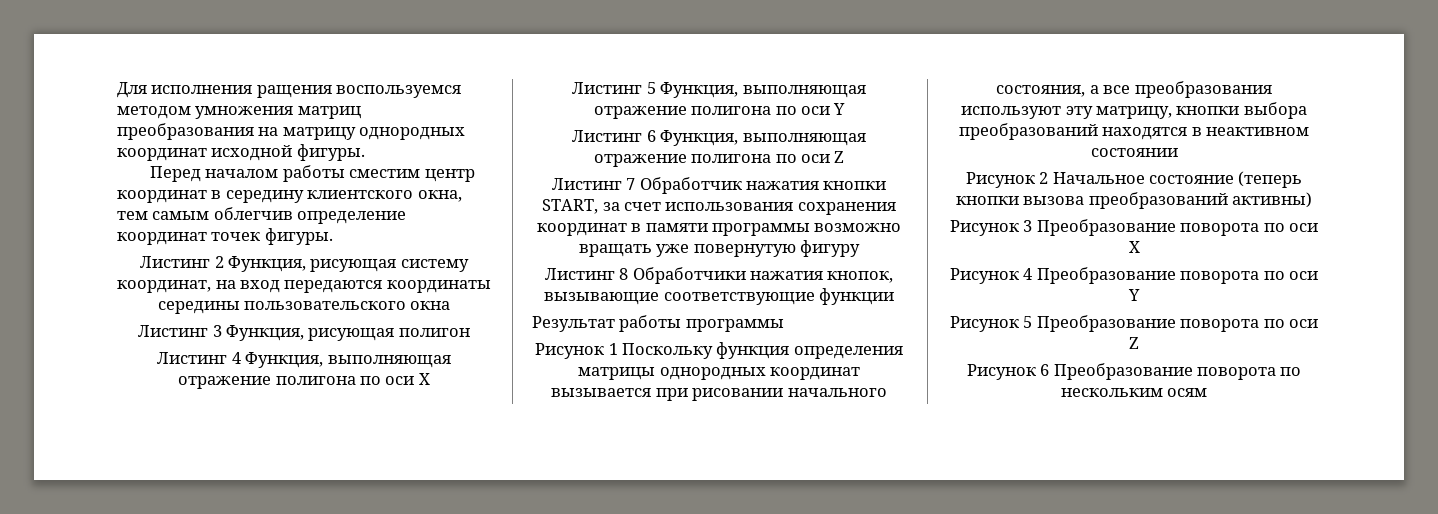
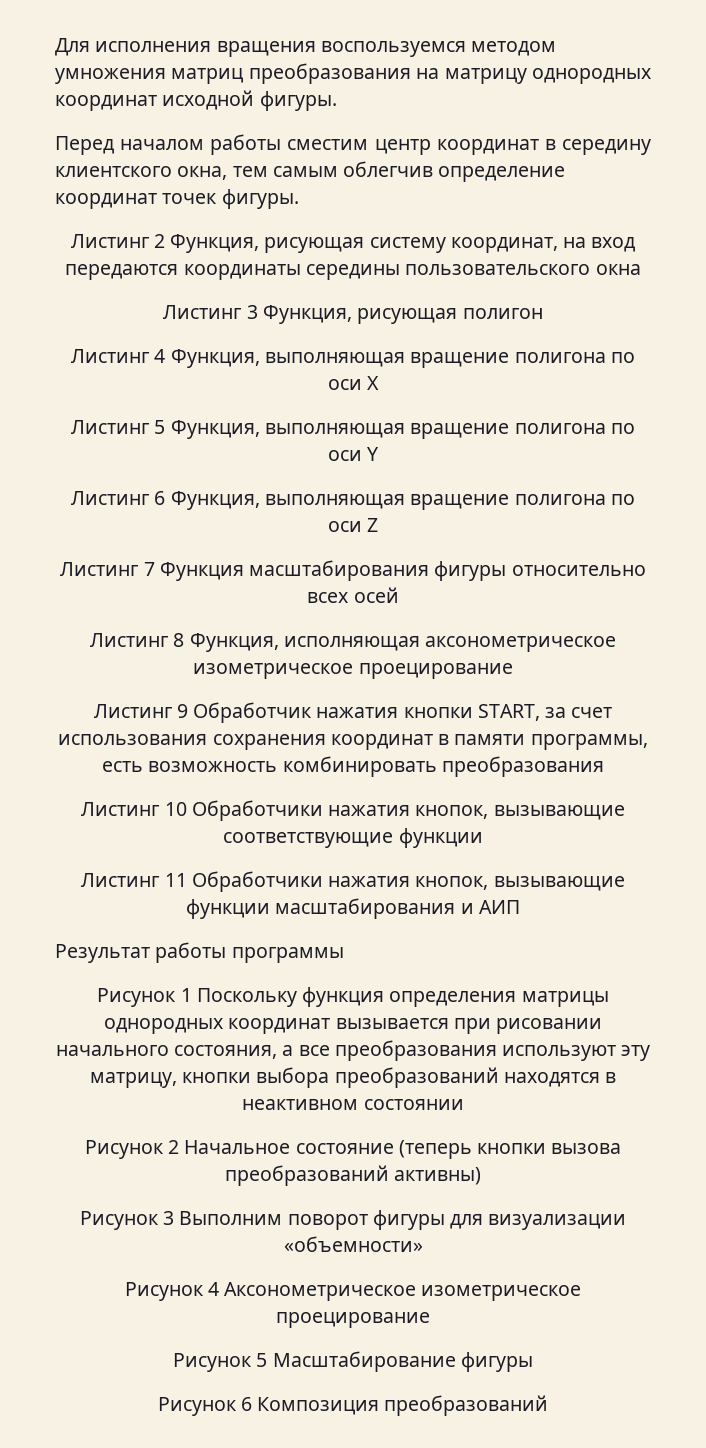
[256,85,332,98] ращения -> [216,41,316,57] вращения
[178,376,272,389] отражение -> [410,352,510,368] вращение
[593,106,687,119] отражение -> [410,423,510,439] вращение
[593,154,687,167] отражение -> [410,494,510,510] вращение
(636, 184) none -> [159,560,646,581] [307,587,399,603] [89,633,617,652] [193,663,513,679] [93,704,188,718] Функция масштабирования фигуры относительно всех осей // Листинг 8 Функция, исполняющая аксонометрическое изометрическое проецирование // Листинг 9
[711,223,902,236] [578,240,861,257] [544,268,629,280] программы возможно вращать уже повернутую фигуру // Листинг 8 -> [530,734,648,750] [102,756,604,777] [81,802,187,816] программы, есть возможность комбинировать преобразования // Листинг 10
(894, 296) none -> [81,871,625,892] [186,898,520,919] // Листинг 11 Обработчики нажатия кнопок, вызывающие функции масштабирования и АИП
[1036,219,1319,236] [1128,241,1140,253] [949,267,1319,284] [1128,289,1140,301] [949,315,1319,332] [1129,337,1139,349] [966,363,1302,380] [1060,388,1208,397] Преобразование поворота по оси Х // Рисунок 4 Преобразование поворота по оси Y // Рисунок 5 Преобразование поворота по оси Z // Рисунок 6 Преобразование поворота по нескольким осям -> [179,1210,627,1230] [283,1236,423,1252] [124,1282,582,1301] [276,1312,430,1328] [173,1351,533,1372] [157,1395,549,1416] Выполним поворот фигуры для визуализации «объемности» // Рисунок 4 Аксонометрическое изометрическое проецирование // Рисунок 5 Масштабирование фигуры // Рисунок 6 Композиция преобразований

